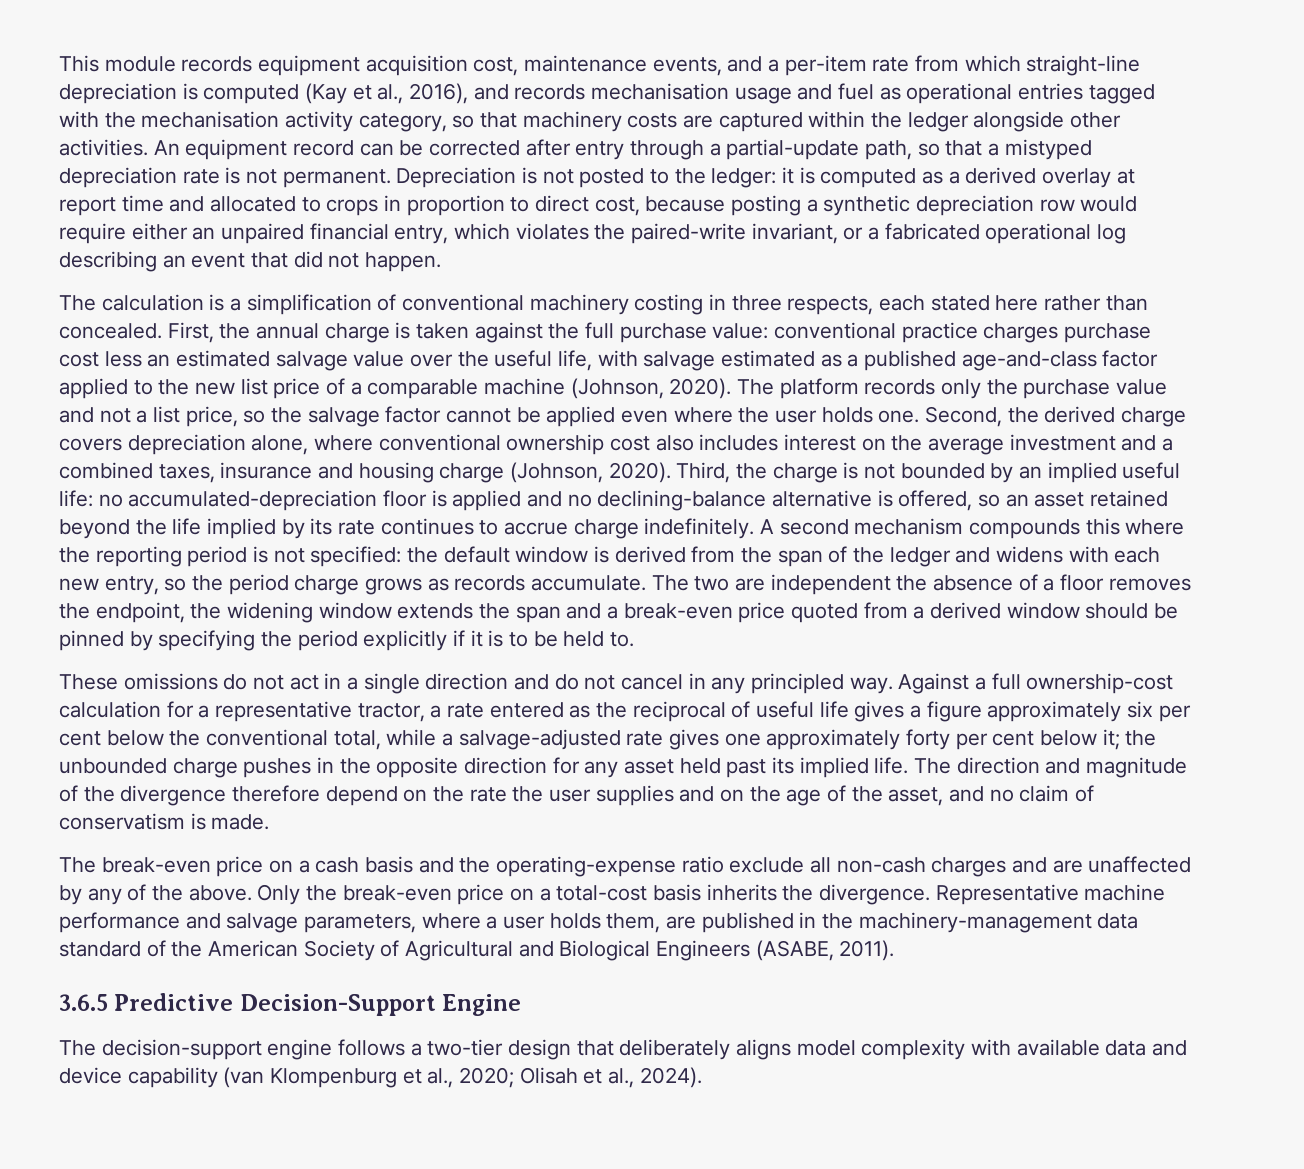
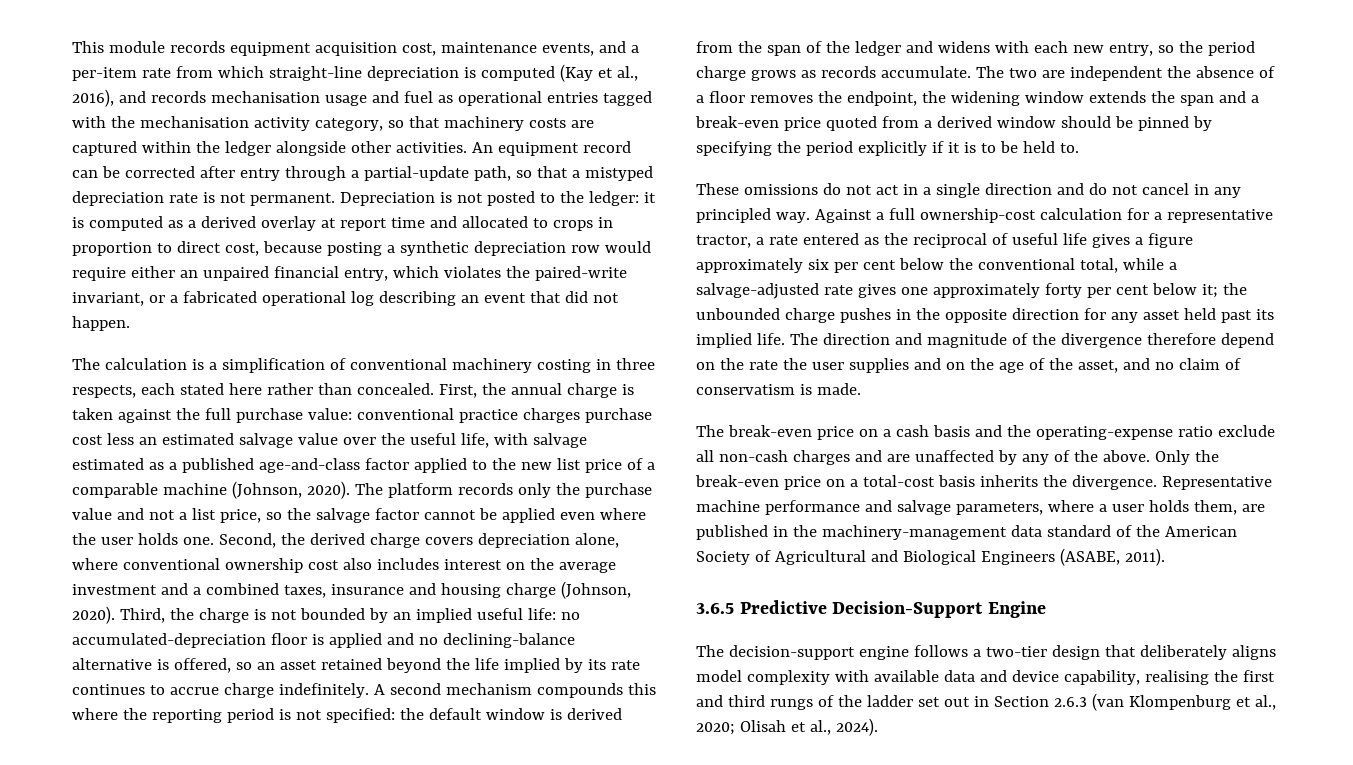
[127,1067,218,1088] capability -> [1063,670,1275,685] [696,695,1087,710] capability, realising the first and third rungs of the ladder set out in Section 2.6.3

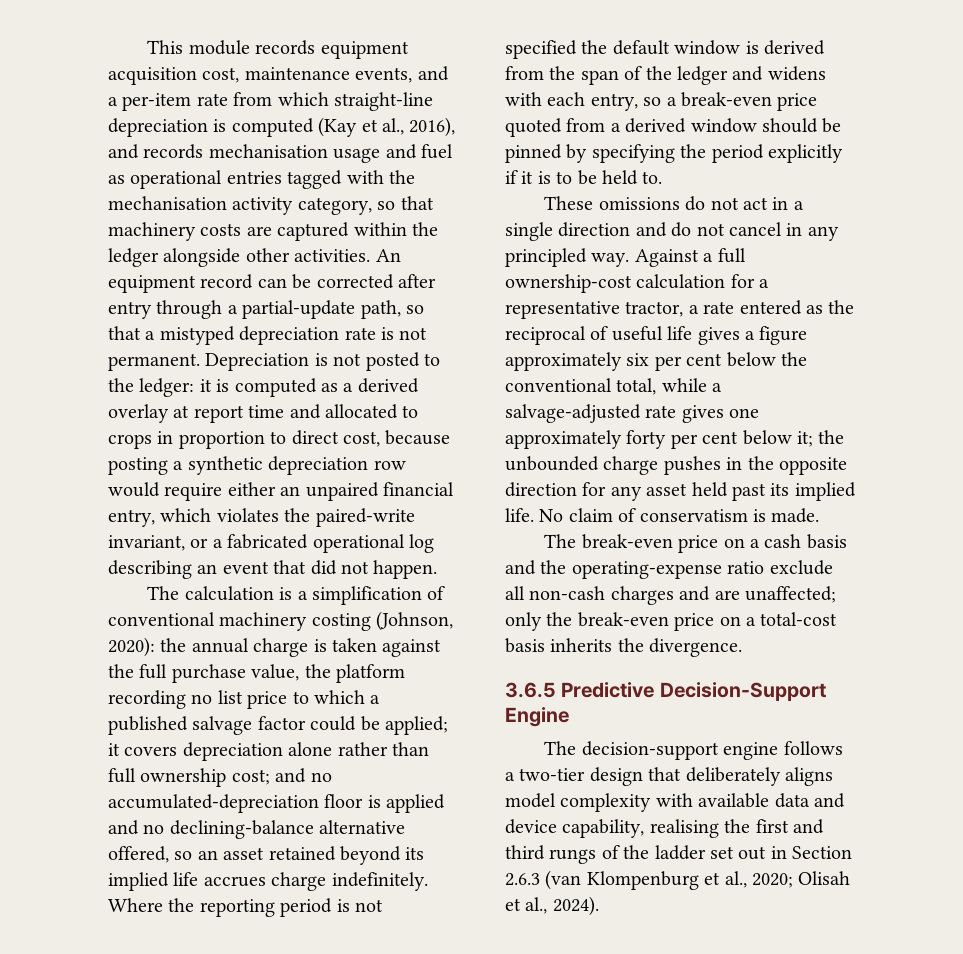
[595,358,655,370] [72,383,477,398] in three respects, each stated here rather than concealed. First, -> [376,611,454,631] [108,637,155,657] (Johnson, 2020):
[307,408,652,423] [72,433,587,448] [72,458,655,473] [72,481,652,499] [72,508,646,523] [72,533,619,548] [72,558,616,573] [72,581,631,599] [72,606,556,624] value: conventional practice charges purchase cost less an estimated salvage value over the useful life, with salvage estimated as a published age-and-class factor applied to the new list price of a comparable machine (Johnson, 2020). The platform records only the purchase value and not a list price, so the salvage factor cannot be applied even where the user holds one. Second, the derived charge covers depreciation alone, where conventional ownership cost also includes interest on the average investment and a combined taxes, insurance and housing charge (Johnson, 2020). Third, the charge is not bounded by an implied useful life: -> [251,664,405,683] [108,690,381,709] [108,716,448,735] [108,742,429,761] [108,768,307,787] value, the platform recording no list price to which a published salvage factor could be applied; it covers depreciation alone rather than full ownership cost; and
[156,659,169,670] is -> (406, 827) none
[445,658,640,673] [72,683,656,698] [72,708,118,720] the life implied by its rate continues to accrue charge indefinitely. A second mechanism compounds this where -> [405,847,425,860] [108,872,428,891] [108,898,163,912] its implied life accrues charge indefinitely. Where
[325,708,395,723] specified: -> [505,40,577,59] specified
[1072,45,1104,53] new -> (586, 99) none
[1178,41,1255,56] [696,66,1275,81] [696,91,1246,106] the period charge grows as records accumulate. The two are independent the absence of a floor removes the endpoint, the widening window extends the span and -> (662, 101) none
[789,333,1274,348] [696,358,1174,373] The direction and magnitude of the divergence therefore depend on the rate the user supplies and on the age of the asset, and no -> [539,509,564,522] No
[914,450,1190,465] unaffected by any of the above. Only -> [745,586,836,603] [505,612,542,631] unaffected; only
[1161,476,1272,490] [696,500,1265,515] [696,525,1237,540] [696,548,1165,566] Representative machine performance and salvage parameters, where a user holds them, are published in the machinery-management data standard of the American Society of Agricultural and Biological Engineers (ASABE, 2011). -> (743, 647) none

